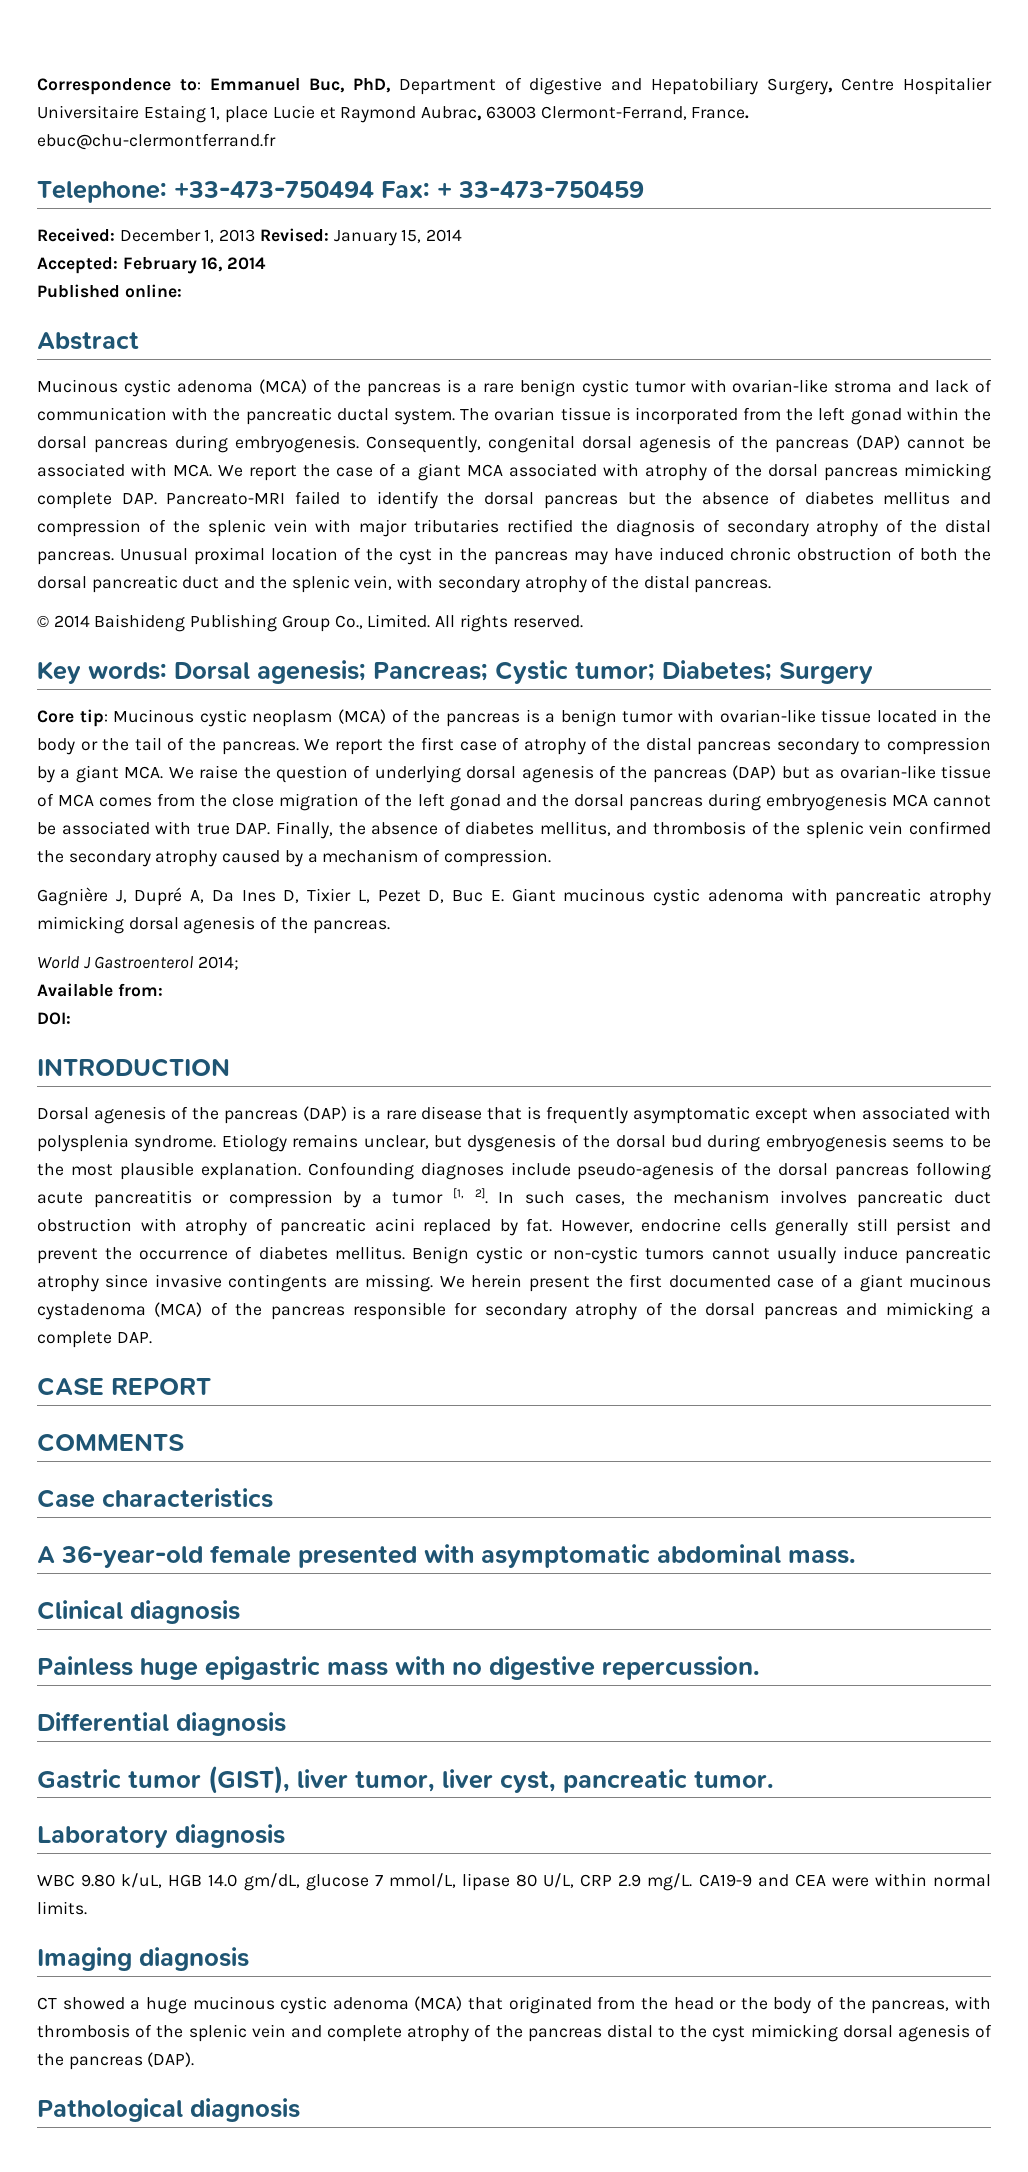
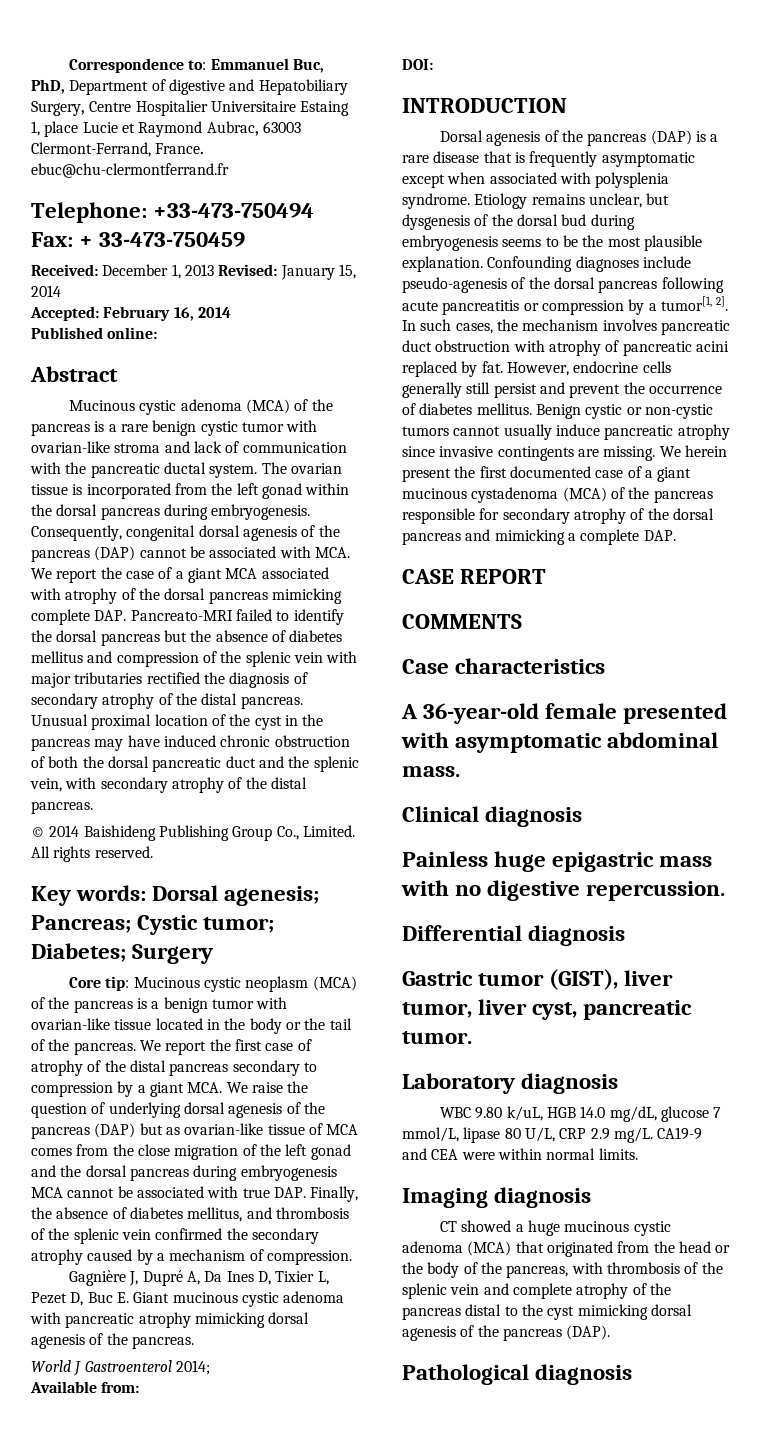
[392,1188,464,1204] tumor [1, -> [660,296,712,311] tumor[1,
[243,1873,300,1891] gm/dL, -> [609,1106,657,1122] mg/dL,

